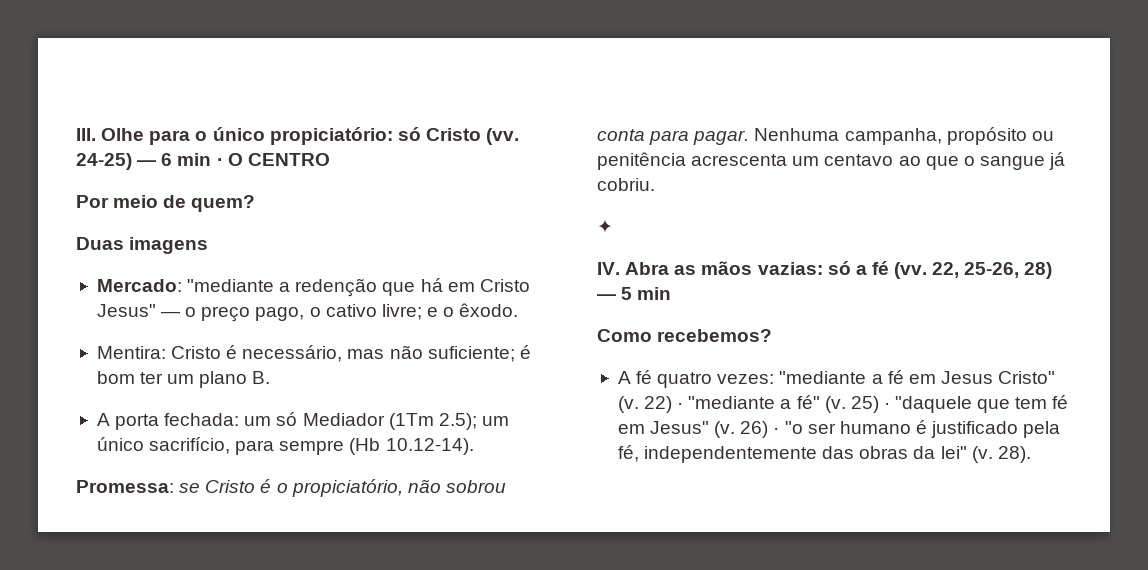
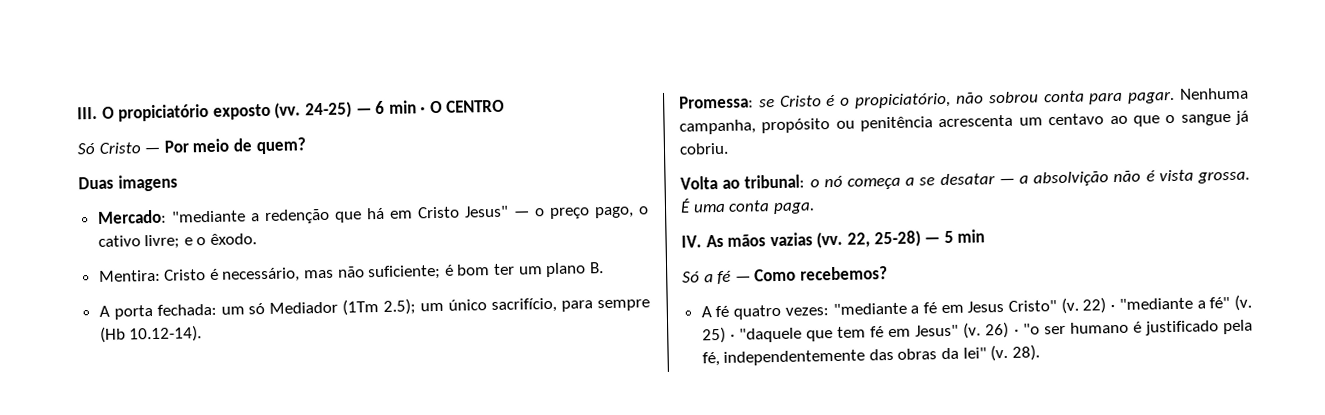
[101,127,481,145] Olhe para o único propiciatório: só Cristo -> [101,103,271,122] O propiciatório exposto
(330, 159) none -> [77,142,161,155] Só Cristo —
[597,218,613,234] [597,261,1053,279] ✦ // IV. Abra as mãos vazias: só a fé (vv. 22, 25-26, 28) -> [680,169,1250,190] [680,198,815,215] [681,230,921,249] Volta ao tribunal: o nó começa a se desatar — a absolvição não é vista grossa. É uma conta paga. // IV. As mãos vazias (vv. 22, 25-28)
(672, 293) none -> [682,270,751,285] Só a fé —

